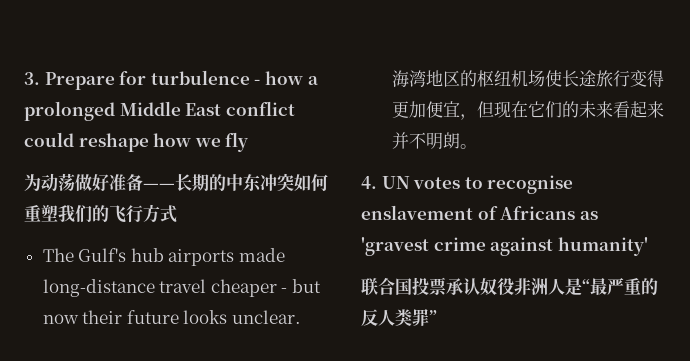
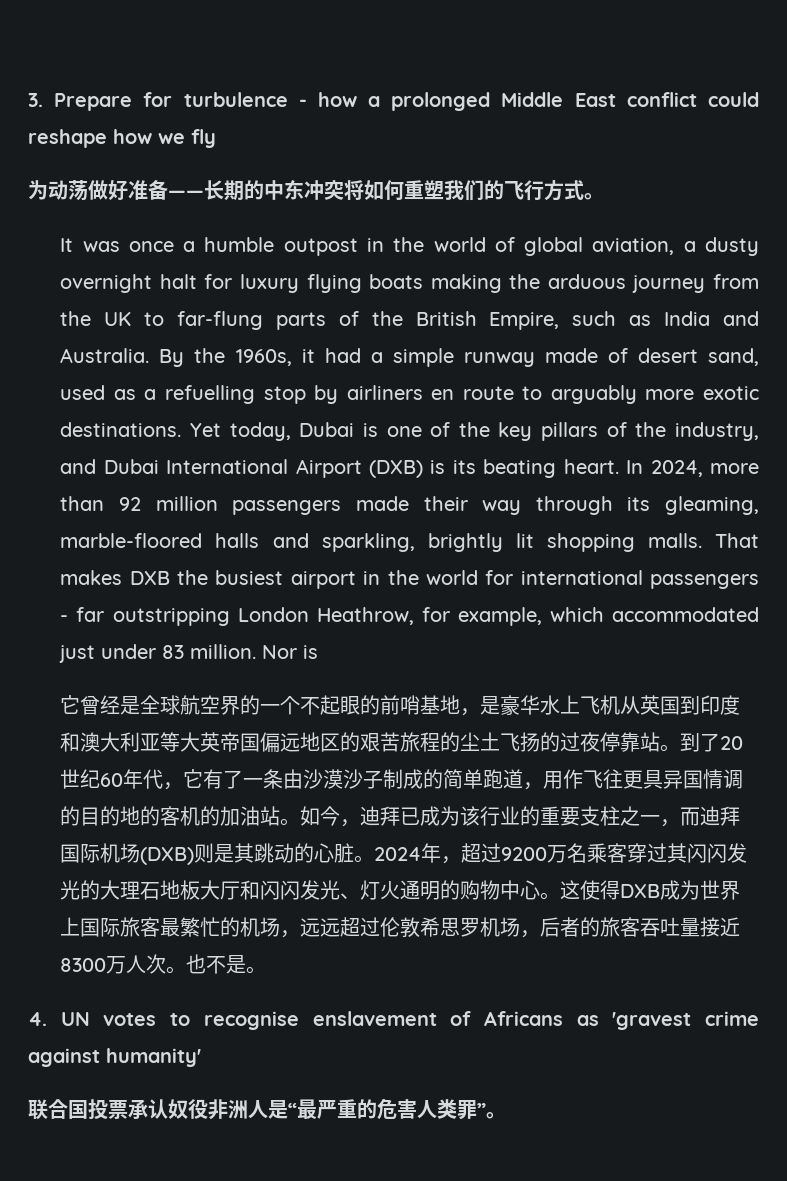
(294, 182) none -> [344,180,364,200] 将
[42,248,286,266] [42,279,322,297] [42,310,302,324] [392,70,665,88] [392,101,665,120] [392,132,461,150] // The Gulf's hub airports made long-distance travel cheaper - but now their future looks unclear. // 海湾地区的枢纽机场使长途旅行变得更加便宜，但现在它们的未来看起来并不明朗 -> [584,193,604,200] [60,237,759,256] [60,274,759,293] [60,311,760,330] [60,348,759,367] [60,385,759,404] [60,422,760,441] [60,459,760,478] [60,496,760,515] [60,533,759,552] [60,570,759,589] [60,607,759,626] [59,644,319,663] [60,695,741,716] [60,732,744,753] [60,769,744,790] [60,806,741,827] [60,843,748,865] [60,880,741,900] [60,917,741,938] [60,954,247,974] 。 // It was once a humble outpost in the world of global aviation, a dusty overnight halt for luxury flying boats making the arduous journey from the UK to far-flung parts of the British Empire, such as India and Australia. By the 1960s, it had a simple runway made of desert sand, used as a refuelling stop by airliners en route to arguably more exotic destinations. Yet today, Dubai is one of the key pillars of the industry, and Dubai International Airport (DXB) is its beating heart. In 2024, more than 92 million passengers made their way through its gleaming, marble-floored halls and sparkling, brightly lit shopping malls. That makes DXB the busiest airport in the world for international passengers - far outstripping London Heathrow, for example, which accommodated just under 83 million. Nor is // 它曾经是全球航空界的一个不起眼的前哨基地，是豪华水上飞机从英国到印度和澳大利亚等大英帝国偏远地区的艰苦旅程的尘土飞扬的过夜停靠站。到了20世纪60年代，它有了一条由沙漠沙子制成的简单跑道，用作飞往更具异国情调的目的地的客机的加油站。如今，迪拜已成为该行业的重要支柱之一，而迪拜国际机场(DXB)则是其跳动的心脏。2024年，超过9200万名乘客穿过其闪闪发光的大理石地板大厅和闪闪发光、灯火通明的购物中心。这使得DXB成为世界上国际旅客最繁忙的机场，远远超过伦敦希思罗机场，后者的旅客吞吐量接近8300万人次。也不是
[361,309,378,326] 反 -> [377,1098,417,1120] 危害
(437, 317) none -> [486,1112,506,1119] 。

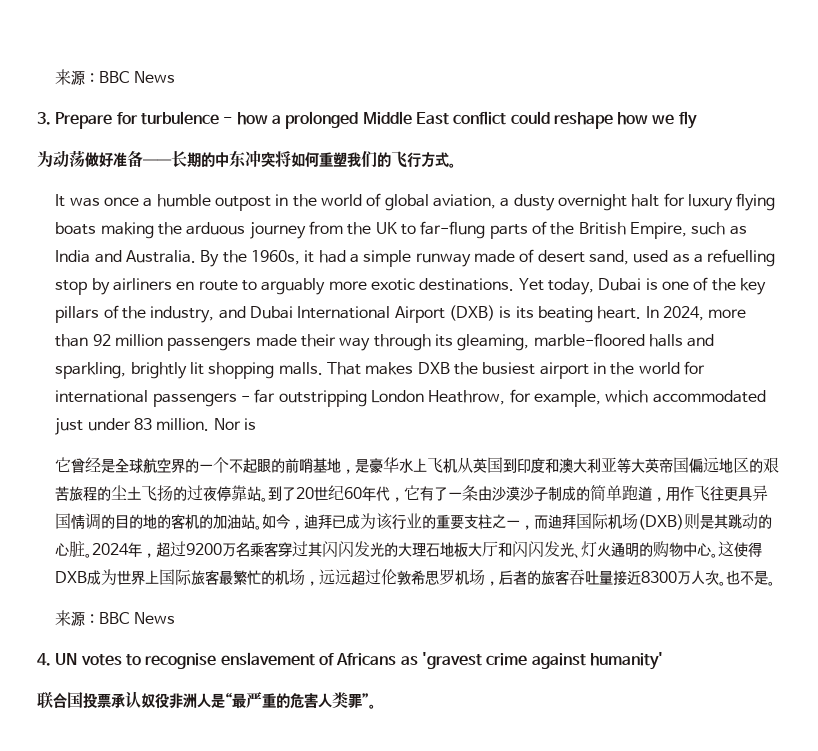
(28, 100) none -> [55,69,175,85] 来源：BBC News //
(267, 970) none -> [55,610,175,626] // 来源：BBC News

